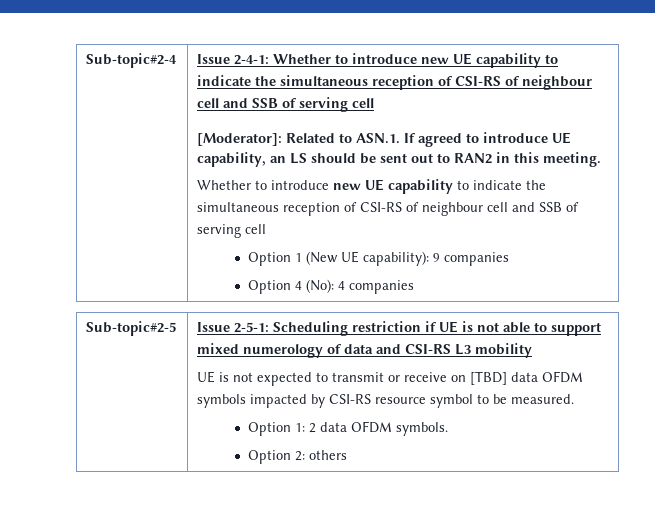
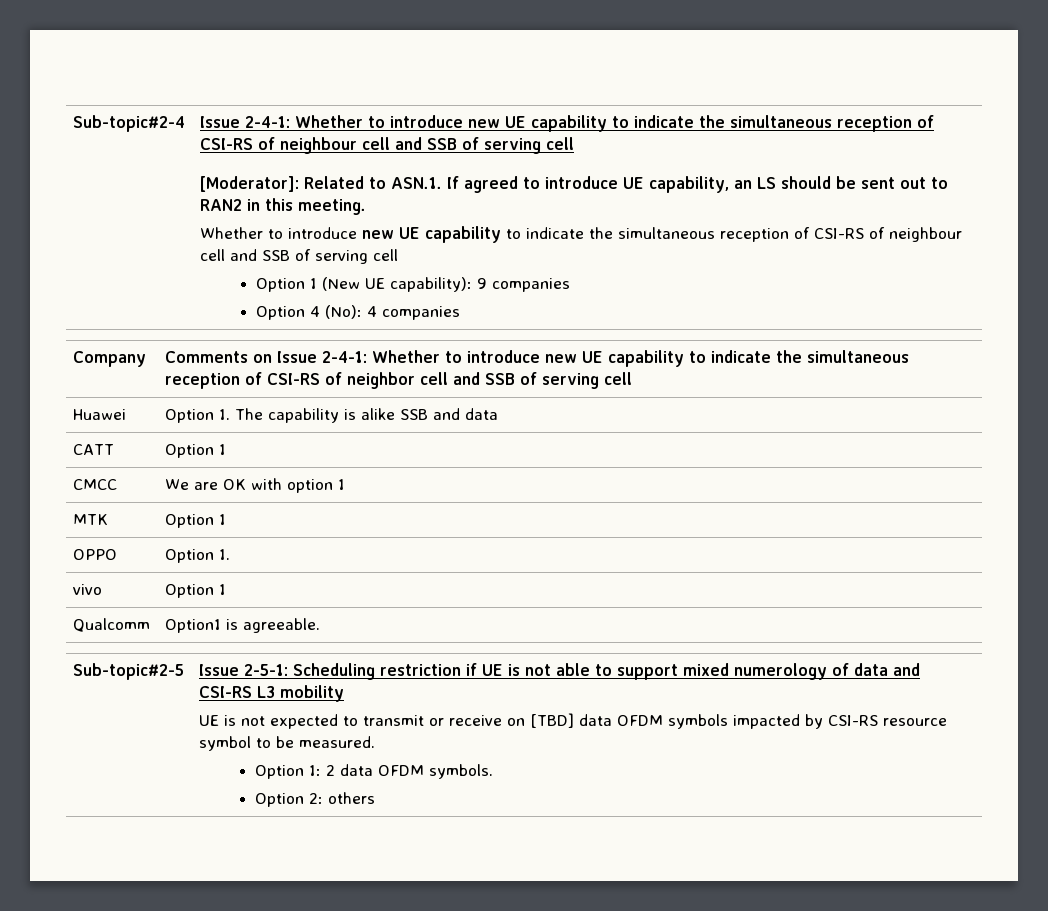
(415, 287) none -> [73,351,147,367] [165,350,910,367] [165,372,633,389] [73,409,127,420] [165,408,499,423] [73,444,115,455] [165,444,227,458] [73,479,118,490] [165,478,346,493] [73,514,109,525] [165,514,227,528] [73,549,118,560] [165,549,231,563] [73,584,103,595] [165,584,227,598] [73,618,151,632] [165,618,321,633] // Company | Comments on Issue 2-4-1: Whether to introduce new UE capability to indicate the simultaneous reception of CSI-RS of neighbor cell and SSB of serving cell // Huawei | Option 1. The capability is alike SSB and data // CATT | Option 1 // CMCC | We are OK with option 1 // MTK | Option 1 // OPPO | Option 1. // vivo | Option 1 // Qualcomm | Option1 is agreeable.

